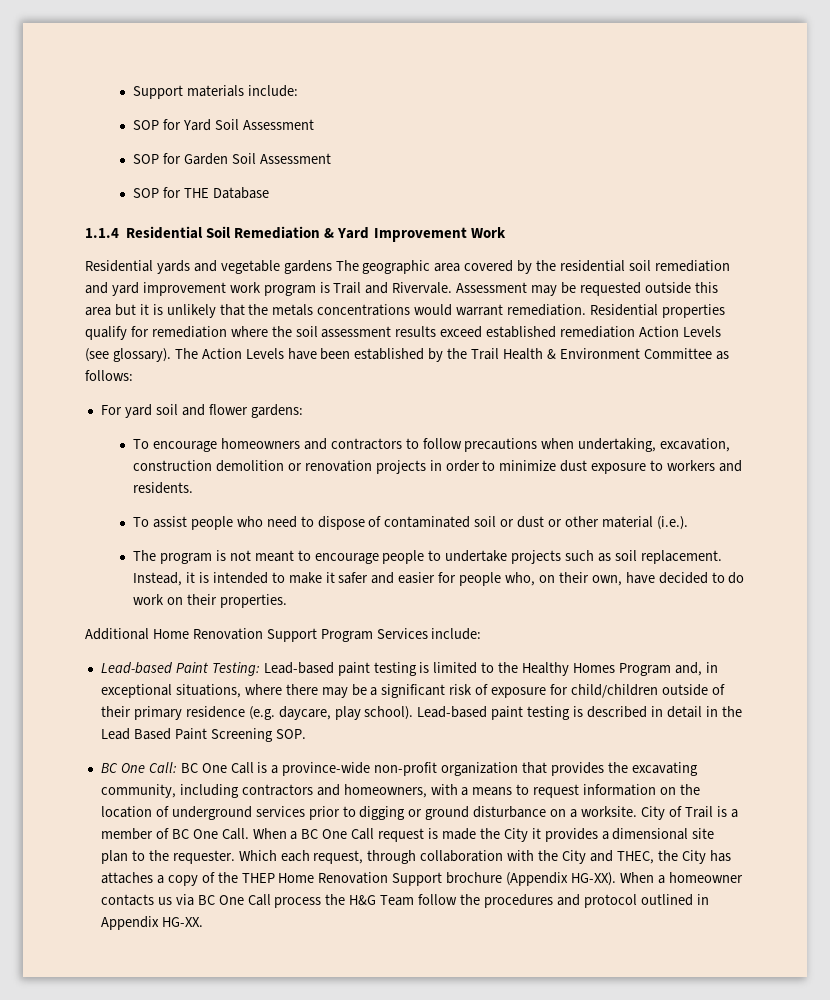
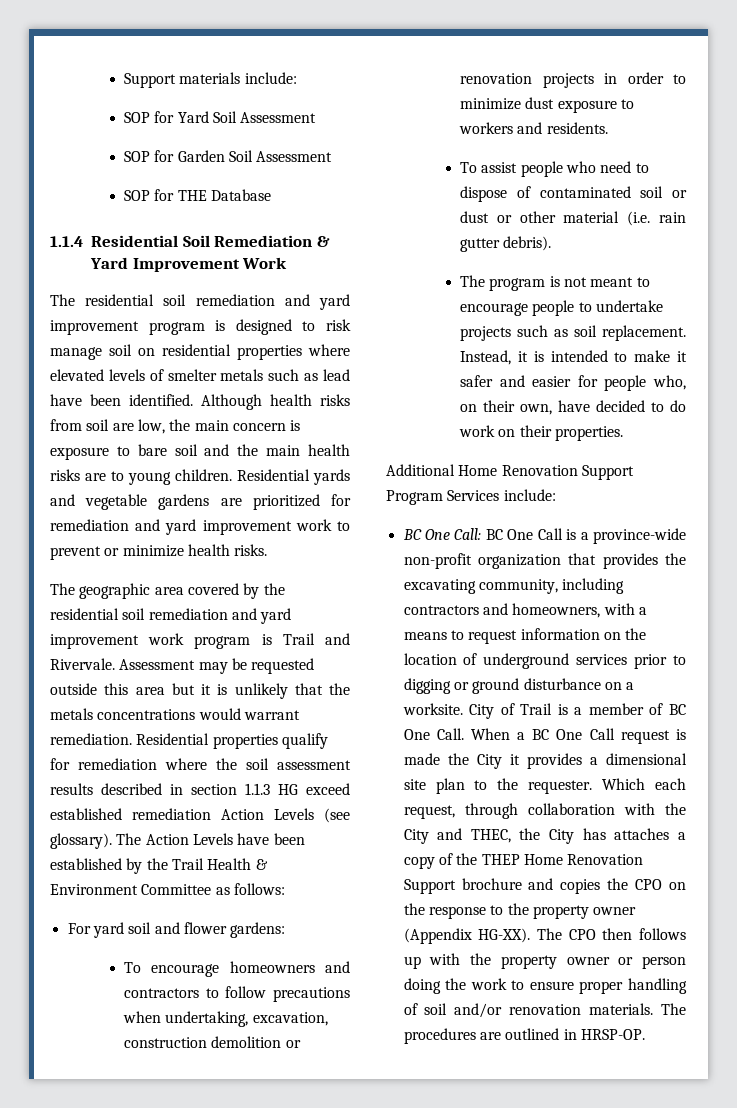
(506, 232) none -> [50,294,351,310] [50,319,351,335] [50,344,350,360] [50,369,350,381] [50,394,350,410] [50,419,301,434] [50,444,350,460] [50,469,232,485] The residential soil remediation and yard improvement program is designed to risk manage soil on residential properties where elevated levels of smelter metals such as lead have been identified. Although health risks from soil are low, the main concern is exposure to bare soil and the main health risks are to young children.
(332, 267) none -> [220,494,352,510] [50,519,350,535] [50,544,268,560] are prioritized for remediation and yard improvement work to prevent or minimize health risks. //
(437, 331) none -> [101,783,298,795] described in section 1.1.3 HG
[656,516,688,530] (i.e.). -> [627,211,686,226] [460,236,552,252] (i.e. rain gutter debris).
[100,662,718,676] [100,684,725,698] [100,706,742,720] [100,728,306,742] // Lead-based Paint Testing: Lead-based paint testing is limited to the Healthy Homes Program and, in exceptional situations, where there may be a significant risk of exposure for child/children outside of their primary residence (e.g. daycare, play school). Lead-based paint testing is described in detail in the Lead Based Paint Screening SOP. -> (556, 495) none
[506,872,743,886] [100,894,709,908] [100,916,203,930] (Appendix HG-XX). When a homeowner contacts us via BC One Call process the H&G Team follow the procedures and protocol outlined in Appendix HG-XX. -> [528,878,686,894] [403,903,637,919] [403,928,686,944] [403,953,686,969] [403,978,687,994] [403,1003,686,1018] [403,1028,645,1044] and copies the CPO on the response to the property owner (Appendix HG-XX). The CPO then follows up with the property owner or person doing the work to ensure proper handling of soil and/or renovation materials. The procedures are outlined in HRSP-OP.

